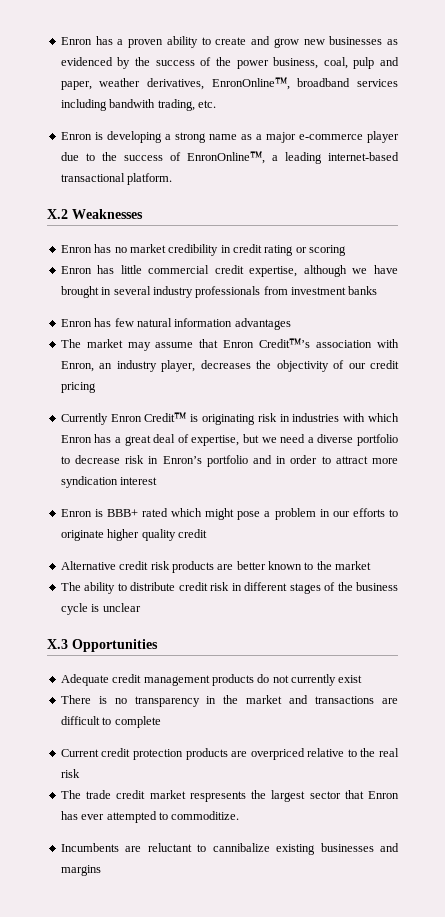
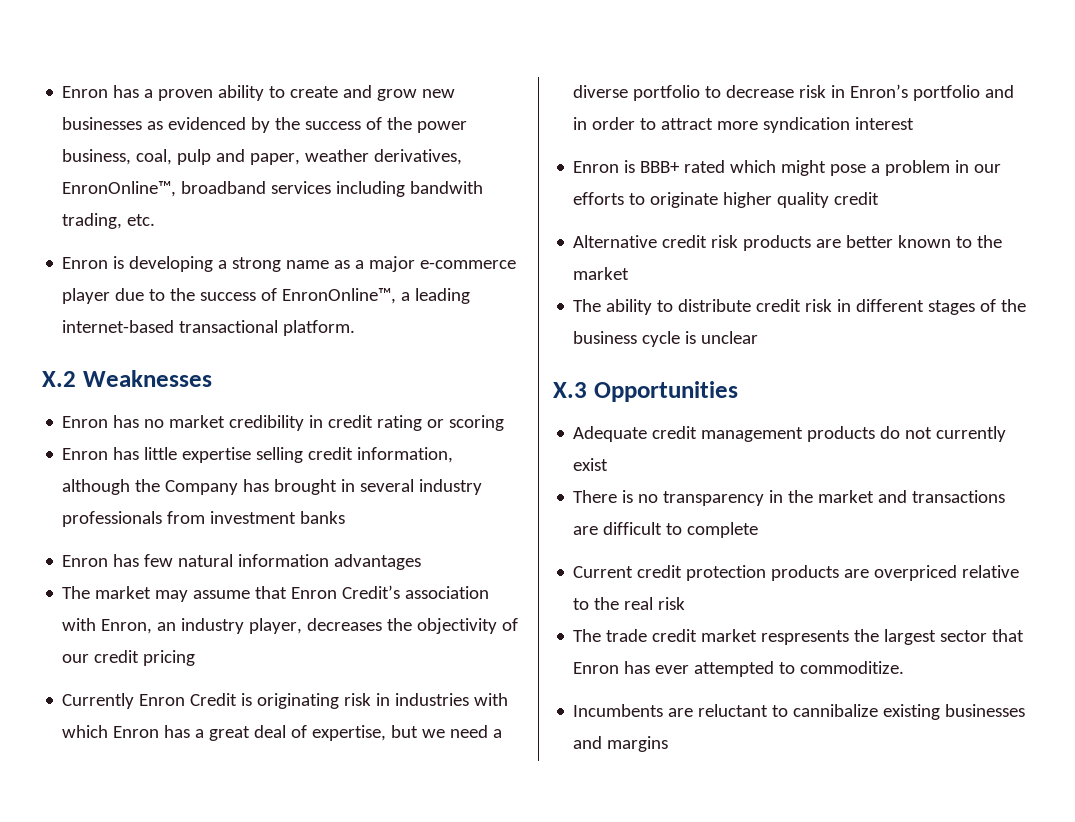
[148,265,398,277] commercial credit expertise, although we have -> [182,447,454,463] [62,479,270,495] expertise selling credit information, although the Company has
[259,338,311,348] Credit™’s -> [342,585,401,599] Credit’s
[144,412,187,422] Credit™ -> [190,693,238,706] Credit

